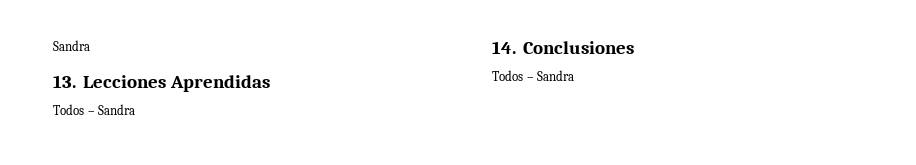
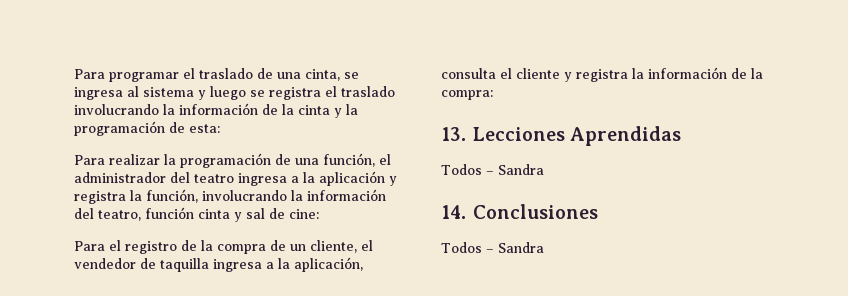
[53,40,90,51] Sandra -> [74,68,359,82] [74,86,395,100] [74,103,358,118] [74,121,220,136] [74,153,391,168] [74,171,397,186] [74,189,386,204] [74,207,319,222] [74,240,373,254] [74,257,363,272] [441,67,763,82] [441,90,493,100] Para programar el traslado de una cinta, se ingresa al sistema y luego se registra el traslado involucrando la información de la cinta y la programación de esta: // Para realizar la programación de una función, el administrador del teatro ingresa a la aplicación y registra la función, involucrando la información del teatro, función cinta y sal de cine: // Para el registro de la compra de un cliente, el vendedor de taquilla ingresa a la aplicación, consulta el cliente y registra la información de la compra:

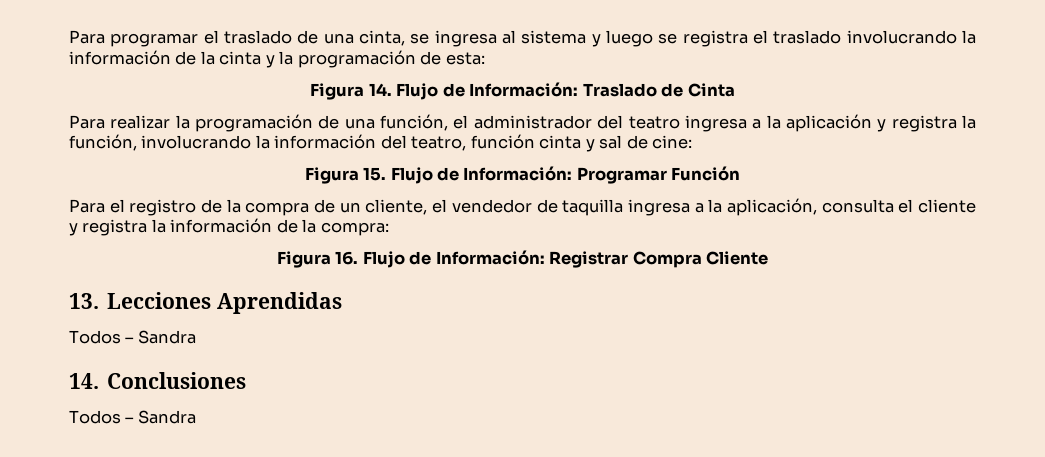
(220, 128) none -> [310,82,735,100] // Figura 14. Flujo de Información: Traslado de Cinta
(319, 214) none -> [304,166,741,184] // Figura 15. Flujo de Información: Programar Función
(493, 95) none -> [276,250,769,268] // Figura 16. Flujo de Información: Registrar Compra Cliente

